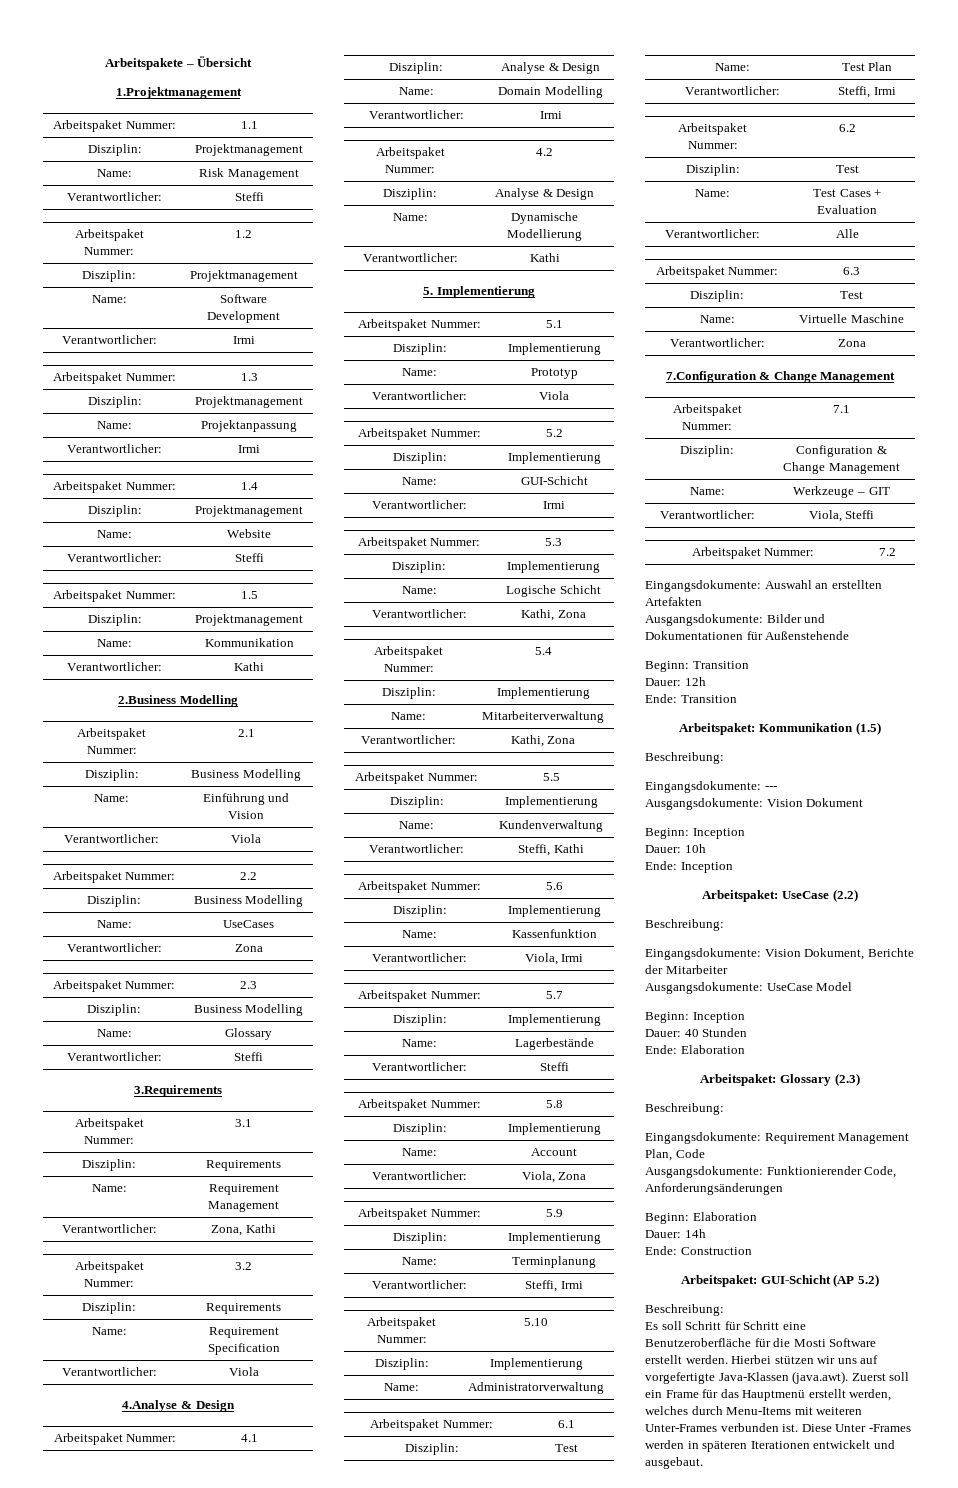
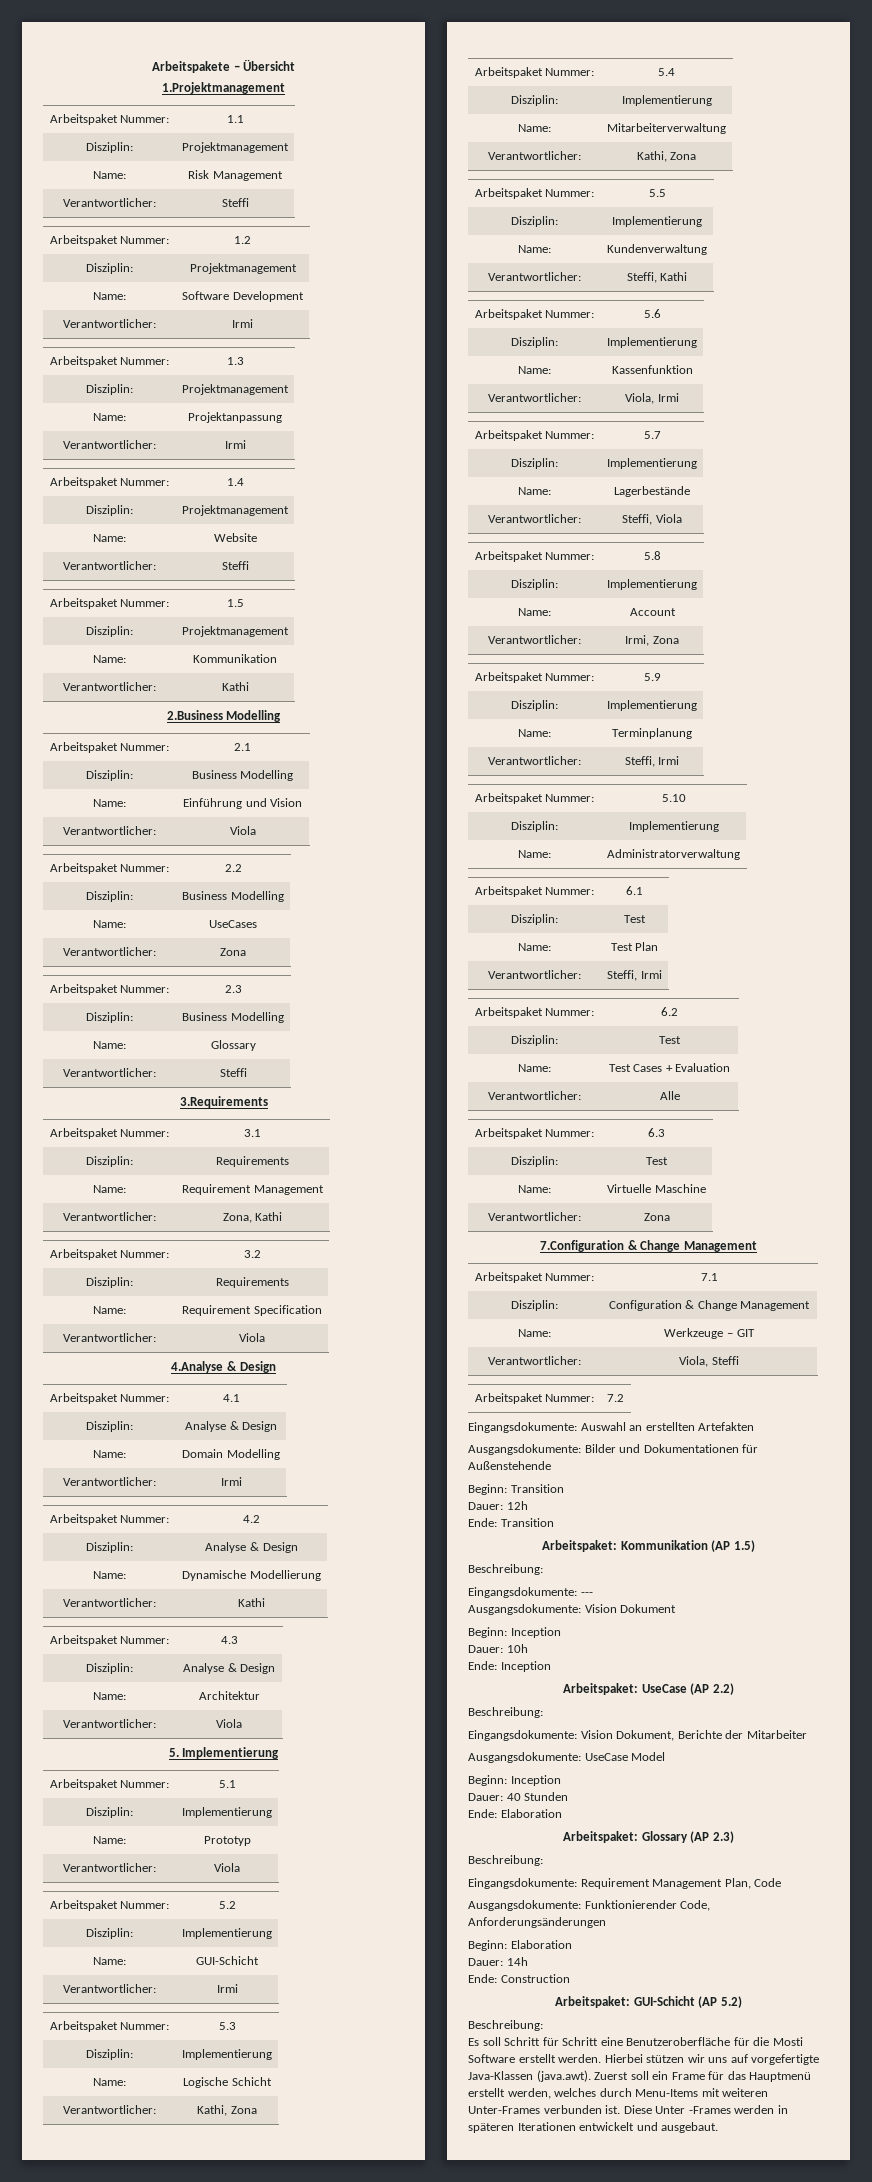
(560, 257) none -> [49,1635,170,1646] [220,1636,238,1644] [86,1663,133,1674] [182,1663,276,1674] [93,1692,126,1700] [198,1691,260,1700] [63,1719,156,1728] [216,1719,242,1728] // Arbeitspaket Nummer: | 4.3 // Disziplin: | Analyse & Design // Name: | Architektur // Verantwortlicher: | Viola
[539,1062,569,1071] Steffi -> [622,514,682,525] Steffi, Viola
[521,1171,555,1183] Viola, -> [625,635,650,646] Irmi,
[855,722,881,735] (1.5) -> [711,1540,755,1552] (AP 1.5)
[832,889,858,902] (2.2) -> [690,1683,734,1695] (AP 2.2)
[834,1073,860,1086] (2.3) -> [690,1831,734,1843] (AP 2.3)

